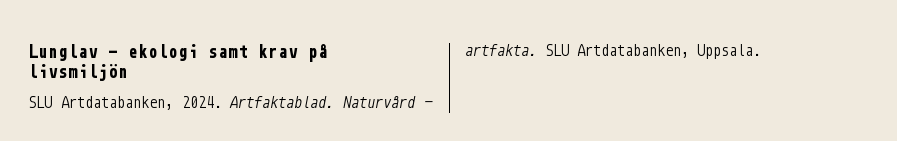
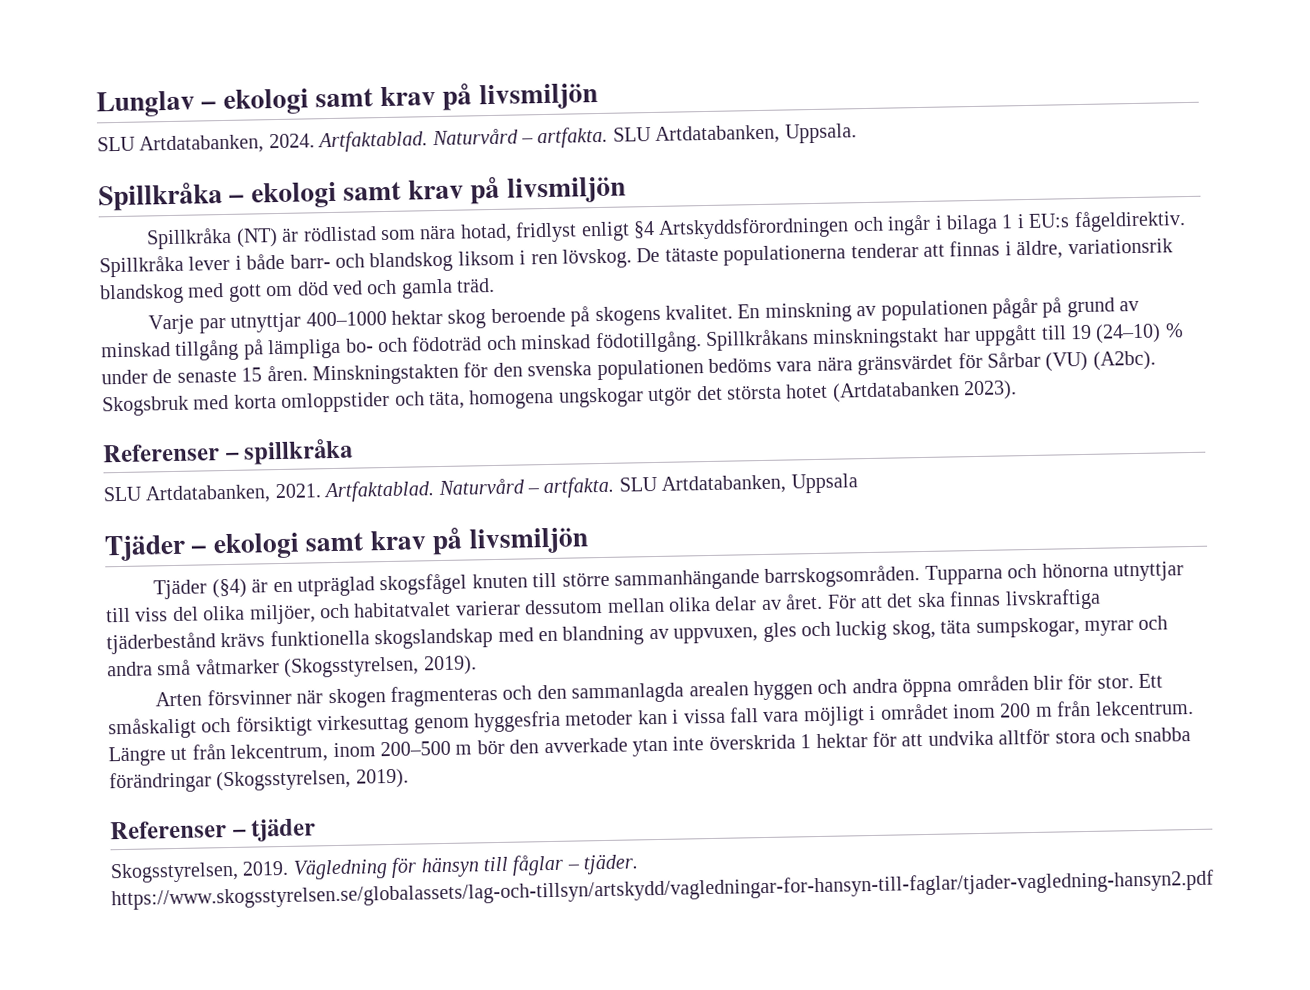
(761, 51) none -> [98,176,626,212] [146,210,1186,250] [99,238,1173,278] [99,277,496,305] [148,297,1140,335] [101,323,1184,361] [101,350,1156,386] [102,380,1018,417] [102,438,354,465] [103,473,858,505] [104,527,589,562] [153,561,1184,600] [106,588,1101,625] [106,615,1169,655] [107,655,477,678] [155,673,1164,709] [108,699,1194,740] [108,727,1192,767] [109,768,409,794] [110,818,317,842] [110,853,640,884] [111,869,1214,911] // Spillkråka – ekologi samt krav på livsmiljön // Spillkråka (NT) är rödlistad som nära hotad, fridlyst enligt §4 Artskyddsförordningen och ingår i bilaga 1 i EU:s fågeldirektiv. Spillkråka lever i både barr- och blandskog liksom i ren lövskog. De tätaste populationerna tenderar att finnas i äldre, variationsrik blandskog med gott om död ved och gamla träd. // Varje par utnyttjar 400–1000 hektar skog beroende på skogens kvalitet. En minskning av populationen pågår på grund av minskad tillgång på lämpliga bo- och födoträd och minskad födotillgång. Spillkråkans minskningstakt har uppgått till 19 (24–10) % under de senaste 15 åren. Minskningstakten för den svenska populationen bedöms vara nära gränsvärdet för Sårbar (VU) (A2bc). Skogsbruk med korta omloppstider och täta, homogena ungskogar utgör det största hotet (Artdatabanken 2023). // Referenser – spillkråka // SLU Artdatabanken, 2021. Artfaktablad. Naturvård – artfakta. SLU Artdatabanken, Uppsala // Tjäder – ekologi samt krav på livsmiljön // Tjäder (§4) är en utpräglad skogsfågel knuten till större sammanhängande barrskogsområden. Tupparna och hönorna utnyttjar till viss del olika miljöer, och habitatvalet varierar dessutom mellan olika delar av året. För att det ska finnas livskraftiga tjäderbestånd krävs funktionella skogslandskap med en blandning av uppvuxen, gles och luckig skog, täta sumpskogar, myrar och andra små våtmarker (Skogsstyrelsen, 2019). // Arten försvinner när skogen fragmenteras och den sammanlagda arealen hyggen och andra öppna områden blir för stor. Ett småskaligt och försiktigt virkesuttag genom hyggesfria metoder kan i vissa fall vara möjligt i området inom 200 m från lekcentrum. Längre ut från lekcentrum, inom 200–500 m bör den avverkade ytan inte överskrida 1 hektar för att undvika alltför stora och snabba förändringar (Skogsstyrelsen, 2019). // Referenser – tjäder // Skogsstyrelsen, 2019. Vägledning för hänsyn till fåglar – tjäder. https://www.skogsstyrelsen.se/globalassets/lag-och-tillsyn/artskydd/vagledningar-for-hansyn-till-faglar/tjader-vagledning-hansyn2.pdf

